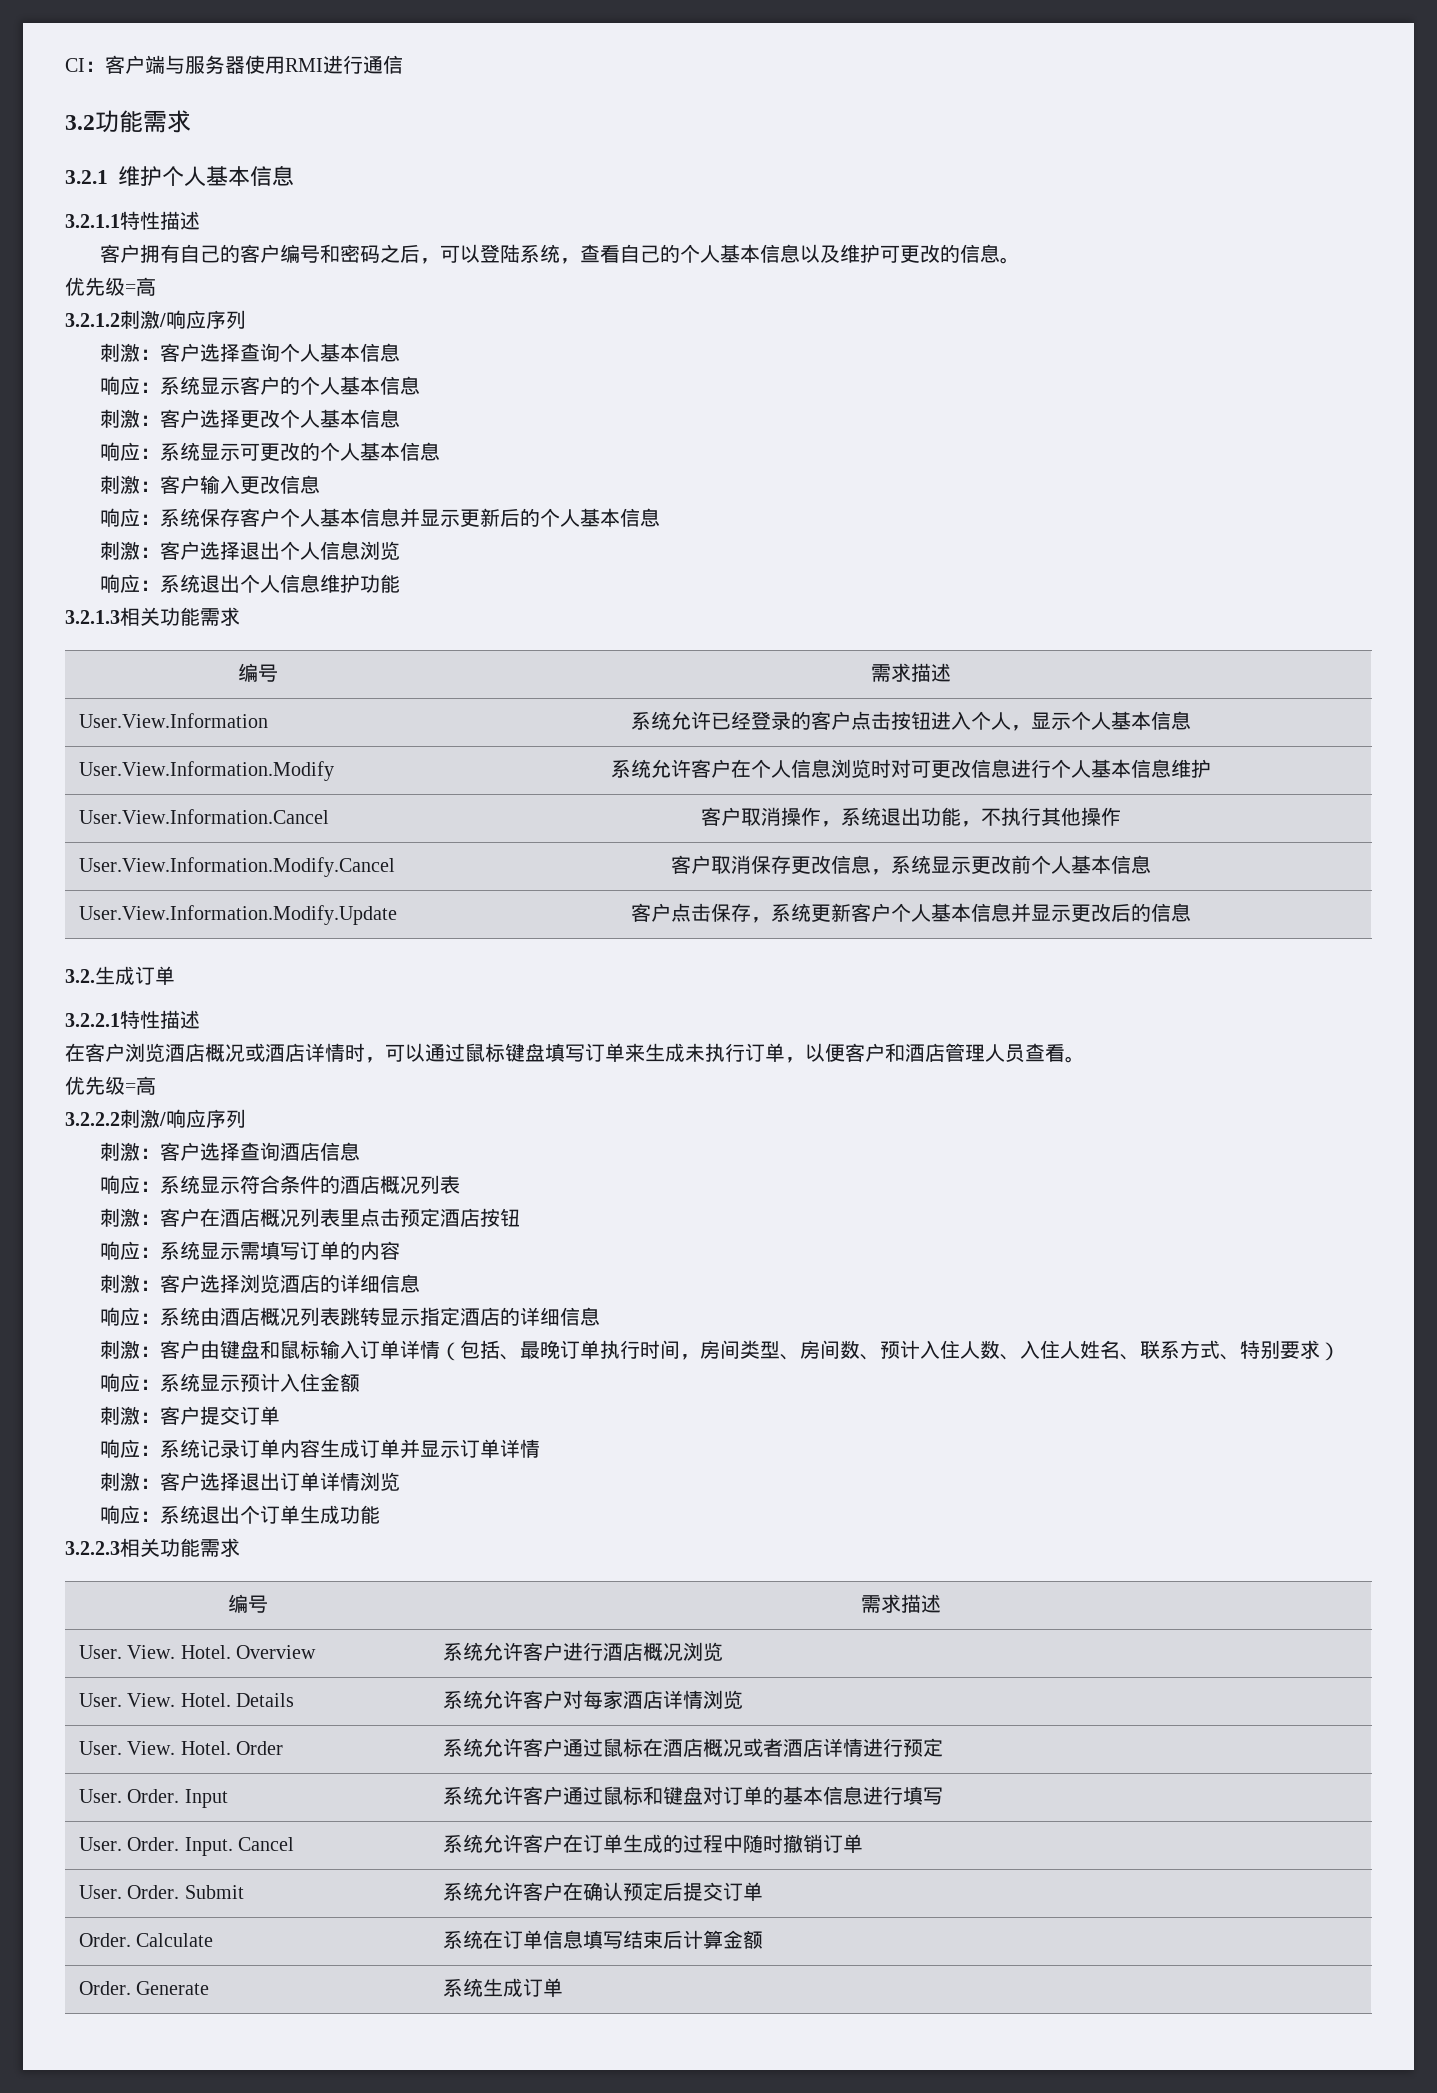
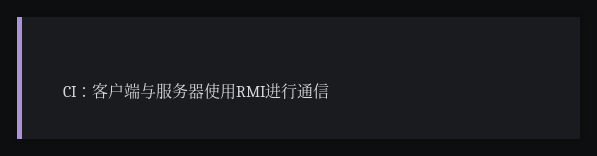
[65,110,191,133] [65,165,294,186] [65,211,200,230] [100,244,1021,264] [65,277,156,296] [65,310,246,329] [100,343,401,362] [100,376,421,395] [100,409,401,428] [100,442,441,461] [100,475,321,494] [100,508,661,528] [100,541,401,560] [100,574,401,593] [65,607,240,626] [237,663,278,682] [870,663,951,682] [79,713,269,728] [630,711,1191,731] [79,761,335,781] [610,759,1211,778] [79,809,330,824] [700,807,1121,827] [79,857,396,877] [670,855,1151,875] [79,905,398,925] [630,903,1191,923] [65,966,175,985] [65,1010,200,1029] [65,1043,1085,1063] [65,1076,156,1095] [65,1109,246,1128] [100,1142,361,1161] [100,1175,461,1194] [100,1208,521,1227] [100,1241,401,1260] [100,1274,421,1293] [100,1307,601,1326] [100,1340,1341,1361] [100,1373,361,1392] [100,1406,281,1425] [100,1439,541,1459] [100,1472,401,1491] [100,1505,381,1524] [65,1538,240,1557] [227,1594,268,1613] [860,1594,941,1613] [79,1645,317,1659] [443,1642,724,1661] [79,1693,295,1707] [443,1690,744,1709] [79,1741,284,1755] [443,1738,944,1757] [79,1789,228,1808] [443,1786,944,1805] [79,1837,295,1856] [443,1834,864,1853] [79,1885,244,1899] [443,1882,764,1901] [79,1933,214,1947] [443,1930,764,1949] [79,1981,210,1995] [443,1978,564,1997] // 3.2功能需求 // 3.2.1维护个人基本信息 // 3.2.1.1特性描述 // 客户拥有自己的客户编号和密码之后，可以登陆系统，查看自己的个人基本信息以及维护可更改的信息。 // 优先级=高 // 3.2.1.2刺激/响应序列 // 刺激：客户选择查询个人基本信息 // 响应：系统显示客户的个人基本信息 // 刺激：客户选择更改个人基本信息 // 响应：系统显示可更改的个人基本信息 // 刺激：客户输入更改信息 // 响应：系统保存客户个人基本信息并显示更新后的个人基本信息 // 刺激：客户选择退出个人信息浏览 // 响应：系统退出个人信息维护功能 // 3.2.1.3相关功能需求 // 编号 | 需求描述 // User.View.Information | 系统允许已经登录的客户点击按钮进入个人，显示个人基本信息 // User.View.Information.Modify | 系统允许客户在个人信息浏览时对可更改信息进行个人基本信息维护 // User.View.Information.Cancel | 客户取消操作，系统退出功能，不执行其他操作 // User.View.Information.Modify.Cancel | 客户取消保存更改信息，系统显示更改前个人基本信息 // User.View.Information.Modify.Update | 客户点击保存，系统更新客户个人基本信息并显示更改后的信息 // 3.2.生成订单 // 3.2.2.1特性描述 // 在客户浏览酒店概况或酒店详情时，可以通过鼠标键盘填写订单来生成未执行订单，以便客户和酒店管理人员查看。 // 优先级=高 // 3.2.2.2刺激/响应序列 // 刺激：客户选择查询酒店信息 // 响应：系统显示符合条件的酒店概况列表 // 刺激：客户在酒店概况列表里点击预定酒店按钮 // 响应：系统显示需填写订单的内容 // 刺激：客户选择浏览酒店的详细信息 // 响应：系统由酒店概况列表跳转显示指定酒店的详细信息 // 刺激：客户由键盘和鼠标输入订单详情（包括、最晚订单执行时间，房间类型、房间数、预计入住人数、入住人姓名、联系方式、特别要求） // 响应：系统显示预计入住金额 // 刺激：客户提交订单 // 响应：系统记录订单内容生成订单并显示订单详情 // 刺激：客户选择退出订单详情浏览 // 响应：系统退出个订单生成功能 // 3.2.2.3相关功能需求 // 编号 | 需求描述 // User. View. Hotel. Overview | 系统允许客户进行酒店概况浏览 // User. View. Hotel. Details | 系统允许客户对每家酒店详情浏览 // User. View. Hotel. Order | 系统允许客户通过鼠标在酒店概况或者酒店详情进行预定 // User. Order. Input | 系统允许客户通过鼠标和键盘对订单的基本信息进行填写 // User. Order. Input. Cancel | 系统允许客户在订单生成的过程中随时撤销订单 // User. Order. Submit | 系统允许客户在确认预定后提交订单 // Order. Calculate | 系统在订单信息填写结束后计算金额 // Order. Generate | 系统生成订单 -> (329, 91) none

